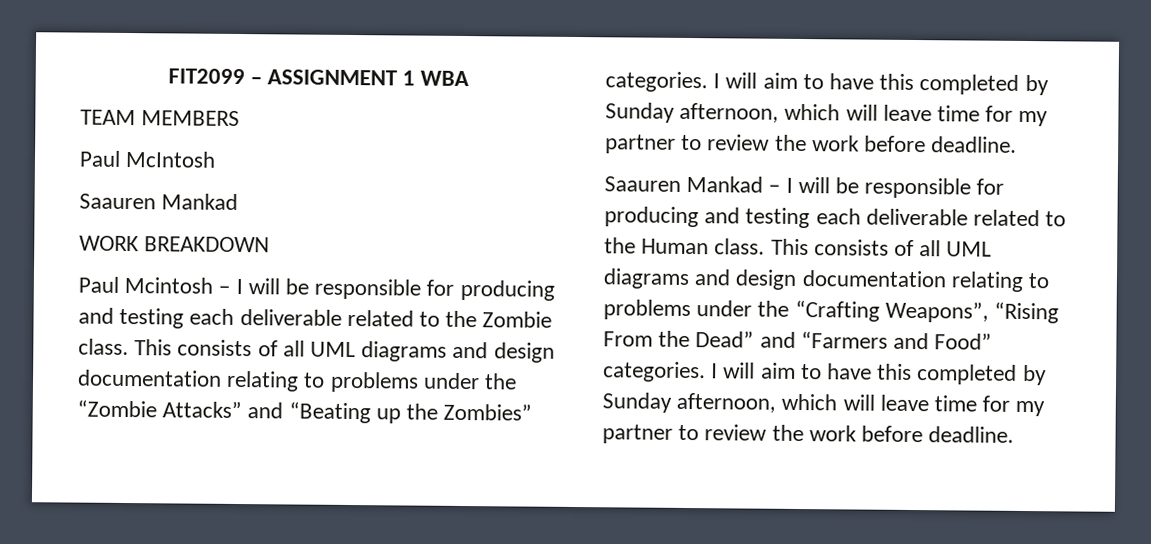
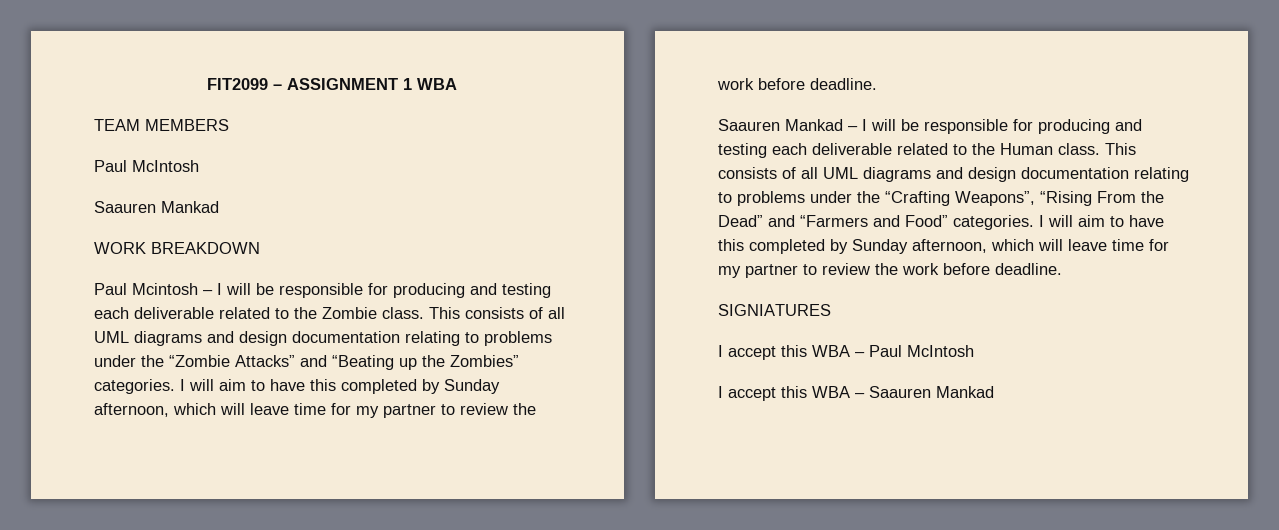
(1015, 434) none -> [718,304,831,316] [718,345,974,360] [718,386,994,401] // SIGNIATURES // I accept this WBA – Paul McIntosh // I accept this WBA – Saauren Mankad

